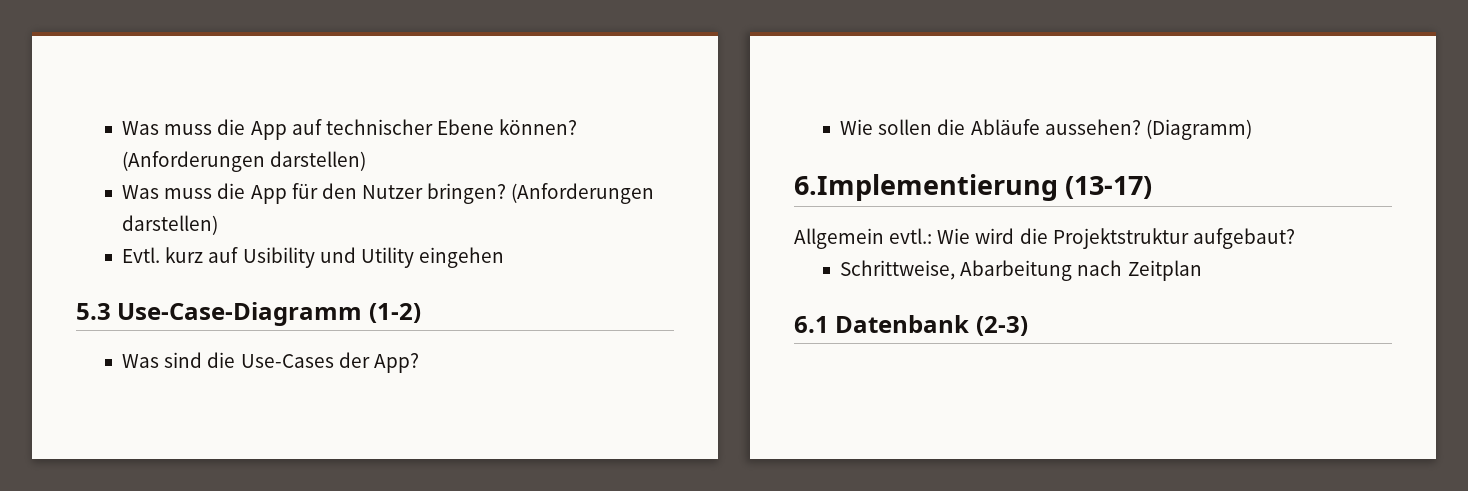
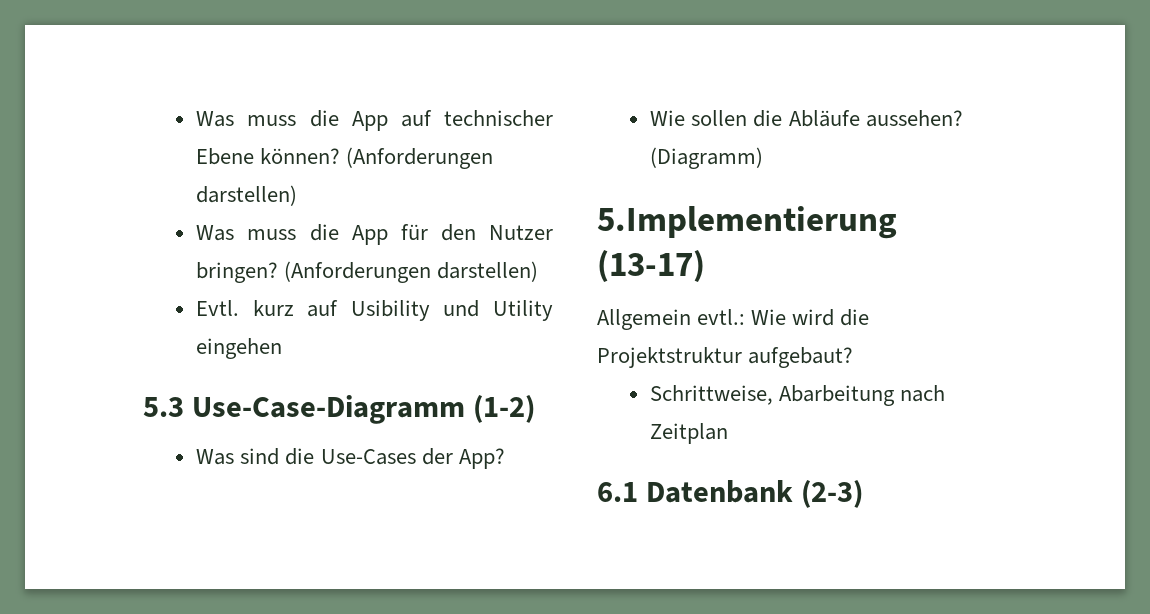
[794,174,1058,201] 6.Implementierung -> [597,206,897,239] 5.Implementierung

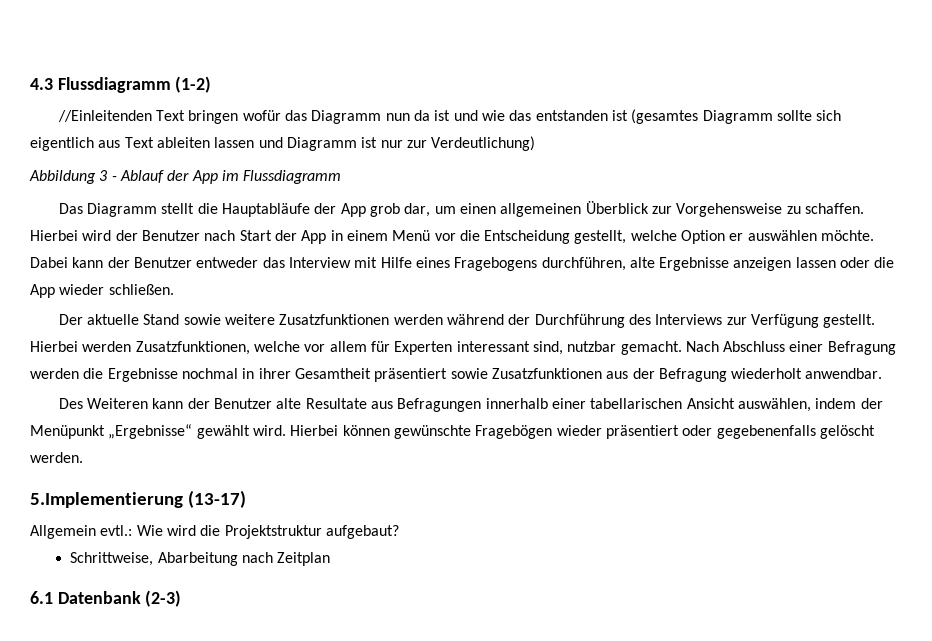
[196,110,553,131] [196,147,494,169] [196,185,298,206] [196,224,553,245] [196,261,539,283] [196,300,553,321] [196,338,283,359] [143,395,536,424] [196,448,505,469] [650,110,963,127] [650,147,764,169] Was muss die App auf technischer Ebene können? (Anforderungen darstellen) // Was muss die App für den Nutzer bringen? (Anforderungen darstellen) // Evtl. kurz auf Usibility und Utility eingehen // 5.3 Use-Case-Diagramm (1-2) // Was sind die Use-Cases der App? // Wie sollen die Abläufe aussehen? (Diagramm) -> [30,76,212,93] [57,109,842,124] [30,136,536,151] [29,170,342,184] [58,201,864,217] [30,230,875,244] [30,257,895,271] [30,284,174,298] [58,314,876,328] [30,341,896,355] [30,368,883,382] [58,398,883,412] [30,424,875,439] [30,452,83,463] 4.3 Flussdiagramm (1-2) // //Einleitenden Text bringen wofür das Diagramm nun da ist und wie das entstanden ist (gesamtes Diagramm sollte sich eigentlich aus Text ableiten lassen und Diagramm ist nur zur Verdeutlichung) // Abbildung 3 - Ablauf der App im Flussdiagramm // Das Diagramm stellt die Hauptabläufe der App grob dar, um einen allgemeinen Überblick zur Vorgehensweise zu schaffen. Hierbei wird der Benutzer nach Start der App in einem Menü vor die Entscheidung gestellt, welche Option er auswählen möchte. Dabei kann der Benutzer entweder das Interview mit Hilfe eines Fragebogens durchführen, alte Ergebnisse anzeigen lassen oder die App wieder schließen. // Der aktuelle Stand sowie weitere Zusatzfunktionen werden während der Durchführung des Interviews zur Verfügung gestellt. Hierbei werden Zusatzfunktionen, welche vor allem für Experten interessant sind, nutzbar gemacht. Nach Abschluss einer Befragung werden die Ergebnisse nochmal in ihrer Gesamtheit präsentiert sowie Zusatzfunktionen aus der Befragung wiederholt anwendbar. // Des Weiteren kann der Benutzer alte Resultate aus Befragungen innerhalb einer tabellarischen Ansicht auswählen, indem der Menüpunkt „Ergebnisse“ gewählt wird. Hierbei können gewünschte Fragebögen wieder präsentiert oder gegebenenfalls gelöscht werden.

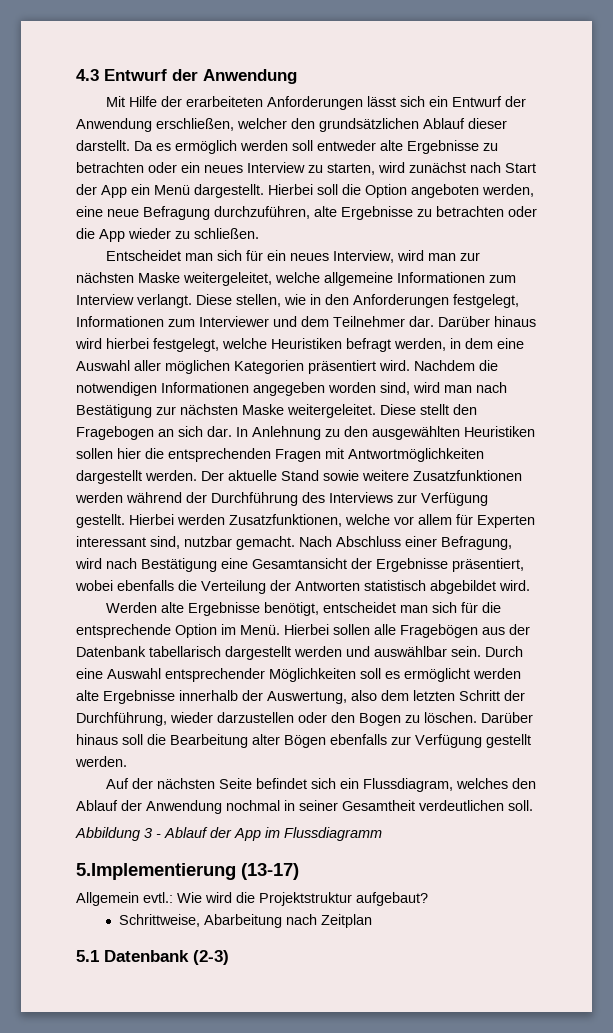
[57,76,212,93] [57,109,842,124] [30,136,536,151] [29,170,342,184] [58,201,864,217] [30,230,875,244] [30,257,836,271] Flussdiagramm (1-2) // //Einleitenden Text bringen wofür das Diagramm nun da ist und wie das entstanden ist (gesamtes Diagramm sollte sich eigentlich aus Text ableiten lassen und Diagramm ist nur zur Verdeutlichung) // Abbildung 3 - Ablauf der App im Flussdiagramm // Das Diagramm stellt die Hauptabläufe der App grob dar, um einen allgemeinen Überblick zur Vorgehensweise zu schaffen. Hierbei wird der Benutzer nach Start der App in einem Menü vor die Entscheidung gestellt, welche Option er auswählen möchte. Dabei kann der Benutzer entweder das Interview mit Hilfe eines Fragebogens durchführen, alte Ergebnisse anzeigen lassen -> [104,69,297,84] [105,96,526,110] [76,118,507,132] [76,140,498,154] [76,162,536,175] [76,184,534,198] [76,206,504,220] Entwurf der Anwendung // Mit Hilfe der erarbeiteten Anforderungen lässt sich ein Entwurf der Anwendung erschließen, welcher den grundsätzlichen Ablauf dieser darstellt. Da es ermöglich werden soll entweder alte Ergebnisse zu betrachten oder ein neues Interview zu starten, wird zunächst nach Start der App ein Menü dargestellt. Hierbei soll die Option angeboten werden, eine neue Befragung durchzuführen, alte Ergebnisse zu betrachten
(105, 289) none -> [175,231,190,239] zu
(174, 289) none -> [105,250,480,263] [76,272,516,286] [76,294,519,308] [76,316,536,327] [75,338,524,352] [76,360,498,374] [76,382,507,396] [76,404,477,418] [76,426,535,440] [76,448,484,462] [76,470,197,484] Entscheidet man sich für ein neues Interview, wird man zur nächsten Maske weitergeleitet, welche allgemeine Informationen zum Interview verlangt. Diese stellen, wie in den Anforderungen festgelegt, Informationen zum Interviewer und dem Teilnehmer dar. Darüber hinaus wird hierbei festgelegt, welche Heuristiken befragt werden, in dem eine Auswahl aller möglichen Kategorien präsentiert wird. Nachdem die notwendigen Informationen angegeben worden sind, wird man nach Bestätigung zur nächsten Maske weitergeleitet. Diese stellt den Fragebogen an sich dar. In Anlehnung zu den ausgewählten Heuristiken sollen hier die entsprechenden Fragen mit Antwortmöglichkeiten dargestellt werden.
[827,341,896,355] [30,368,883,382] [58,398,883,412] [30,424,875,439] [30,452,83,463] Befragung werden die Ergebnisse nochmal in ihrer Gesamtheit präsentiert sowie Zusatzfunktionen aus der Befragung wiederholt anwendbar. // Des Weiteren kann der Benutzer alte Resultate aus Befragungen innerhalb einer tabellarischen Ansicht auswählen, indem der Menüpunkt „Ergebnisse“ gewählt wird. Hierbei können gewünschte Fragebögen wieder präsentiert oder gegebenenfalls gelöscht werden. -> [441,536,512,550] [75,558,524,572] [75,580,530,594] [105,602,501,616] [76,624,530,638] [76,646,523,660] [76,668,521,682] [76,690,525,704] [76,712,533,726] [76,734,531,748] [75,756,127,767] [105,778,536,792] [76,800,533,814] [75,827,382,841] Befragung, wird nach Bestätigung eine Gesamtansicht der Ergebnisse präsentiert, wobei ebenfalls die Verteilung der Antworten statistisch abgebildet wird. // Werden alte Ergebnisse benötigt, entscheidet man sich für die entsprechende Option im Menü. Hierbei sollen alle Fragebögen aus der Datenbank tabellarisch dargestellt werden und auswählbar sein. Durch eine Auswahl entsprechender Möglichkeiten soll es ermöglicht werden alte Ergebnisse innerhalb der Auswertung, also dem letzten Schritt der Durchführung, wieder darzustellen oder den Bogen zu löschen. Darüber hinaus soll die Bearbeitung alter Bögen ebenfalls zur Verfügung gestellt werden. // Auf der nächsten Seite befindet sich ein Flussdiagram, welches den Ablauf der Anwendung nochmal in seiner Gesamtheit verdeutlichen soll. // Abbildung 3 - Ablauf der App im Flussdiagramm
[30,591,53,604] 6.1 -> [76,950,99,962] 5.1

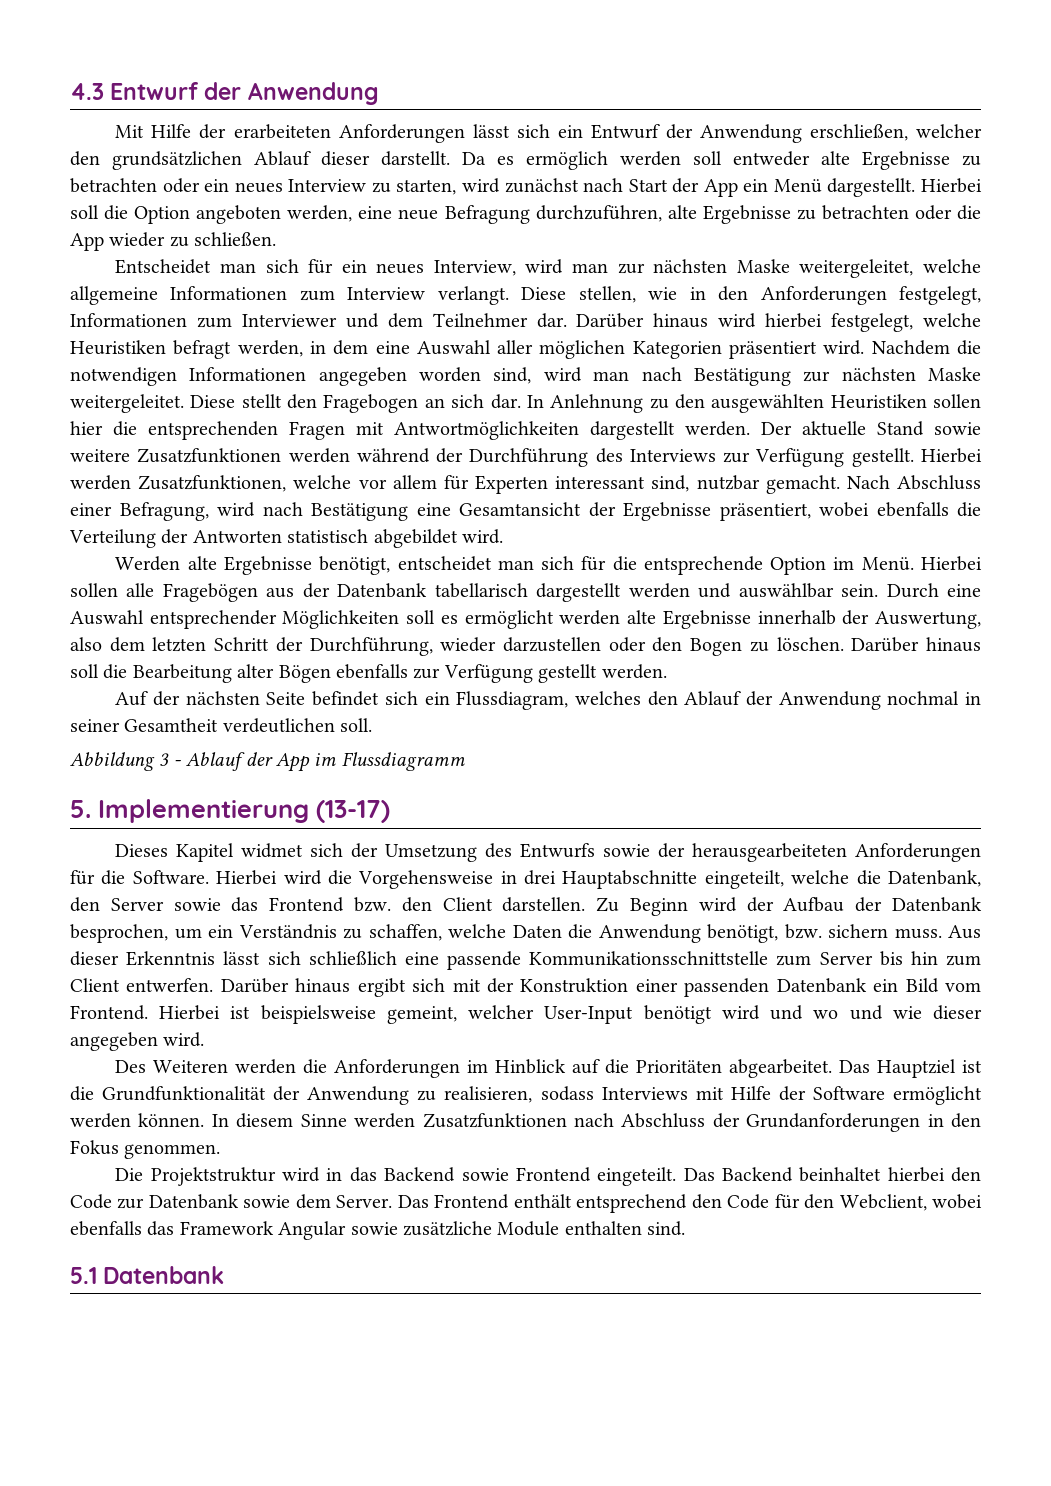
[76,863,236,880] 5.Implementierung -> [70,799,309,823] 5. Implementierung
[76,892,428,906] [118,914,372,928] Allgemein evtl.: Wie wird die Projektstruktur aufgebaut? // Schrittweise, Abarbeitung nach Zeitplan -> [115,843,981,862] [70,870,981,889] [70,897,982,916] [70,924,981,943] [70,951,981,970] [70,978,982,997] [70,1005,983,1024] [70,1032,205,1051] [115,1059,982,1078] [70,1086,983,1105] [70,1113,981,1132] [70,1140,221,1159] [115,1167,981,1186] [70,1194,982,1213] [70,1221,686,1240] Dieses Kapitel widmet sich der Umsetzung des Entwurfs sowie der herausgearbeiteten Anforderungen für die Software. Hierbei wird die Vorgehensweise in drei Hauptabschnitte eingeteilt, welche die Datenbank, den Server sowie das Frontend bzw. den Client darstellen. Zu Beginn wird der Aufbau der Datenbank besprochen, um ein Verständnis zu schaffen, welche Daten die Anwendung benötigt, bzw. sichern muss. Aus dieser Erkenntnis lässt sich schließlich eine passende Kommunikationsschnittstelle zum Server bis hin zum Client entwerfen. Darüber hinaus ergibt sich mit der Konstruktion einer passenden Datenbank ein Bild vom Frontend. Hierbei ist beispielsweise gemeint, welcher User-Input benötigt wird und wo und wie dieser angegeben wird. // Des Weiteren werden die Anforderungen im Hinblick auf die Prioritäten abgearbeitet. Das Hauptziel ist die Grundfunktionalität der Anwendung zu realisieren, sodass Interviews mit Hilfe der Software ermöglicht werden können. In diesem Sinne werden Zusatzfunktionen nach Abschluss der Grundanforderungen in den Fokus genommen. // Die Projektstruktur wird in das Backend sowie Frontend eingeteilt. Das Backend beinhaltet hierbei den Code zur Datenbank sowie dem Server. Das Frontend enthält entsprechend den Code für den Webclient, wobei ebenfalls das Framework Angular sowie zusätzliche Module enthalten sind.
[193,950,229,965] (2-3) -> (225, 1275) none

